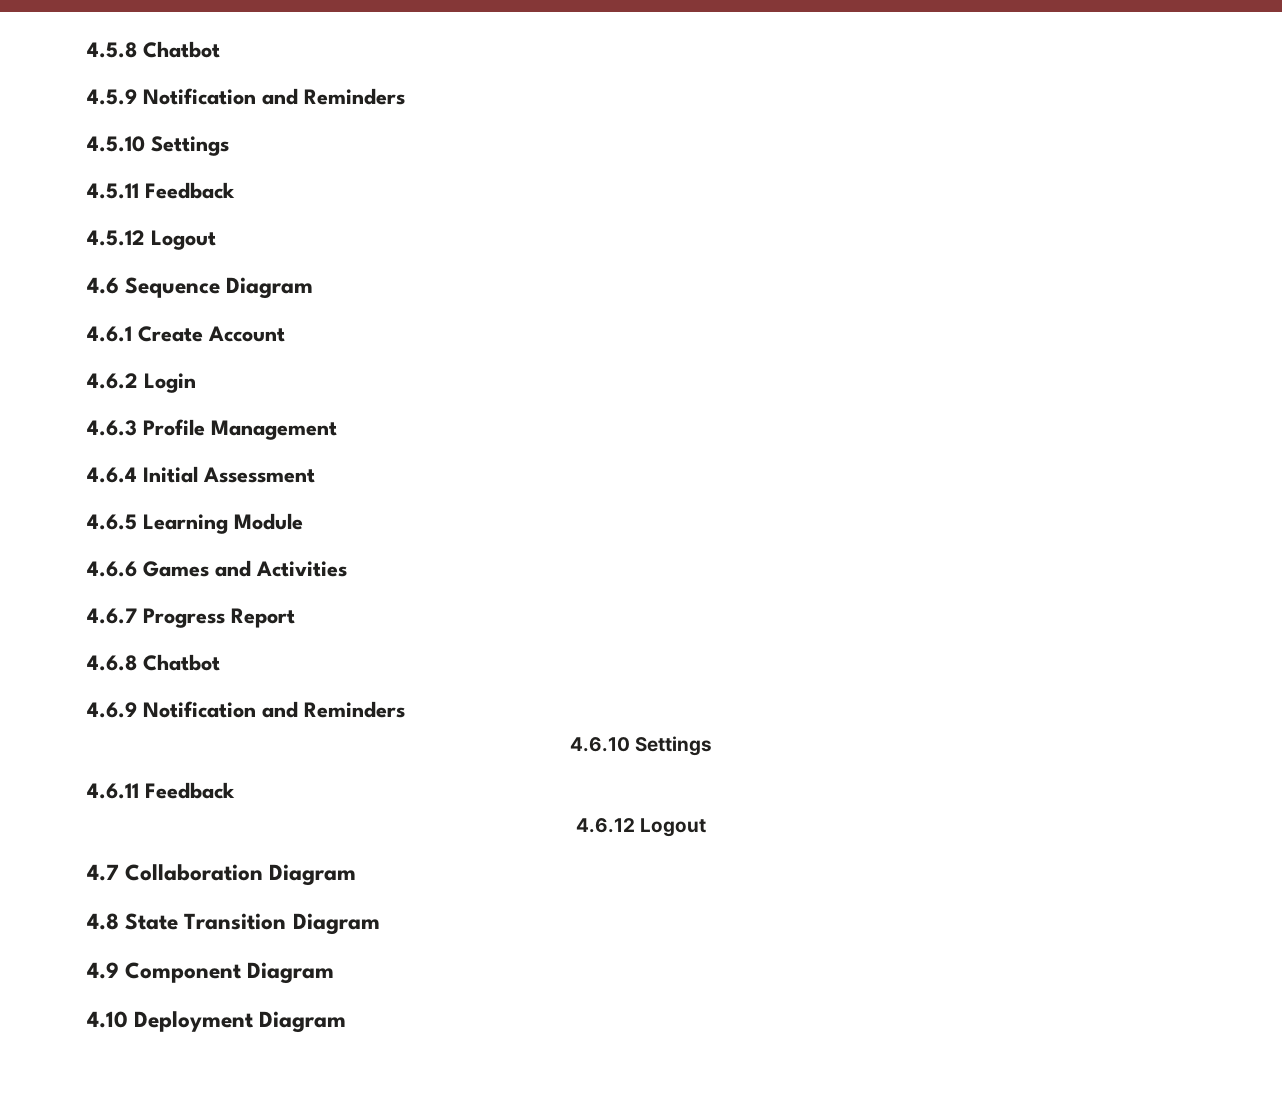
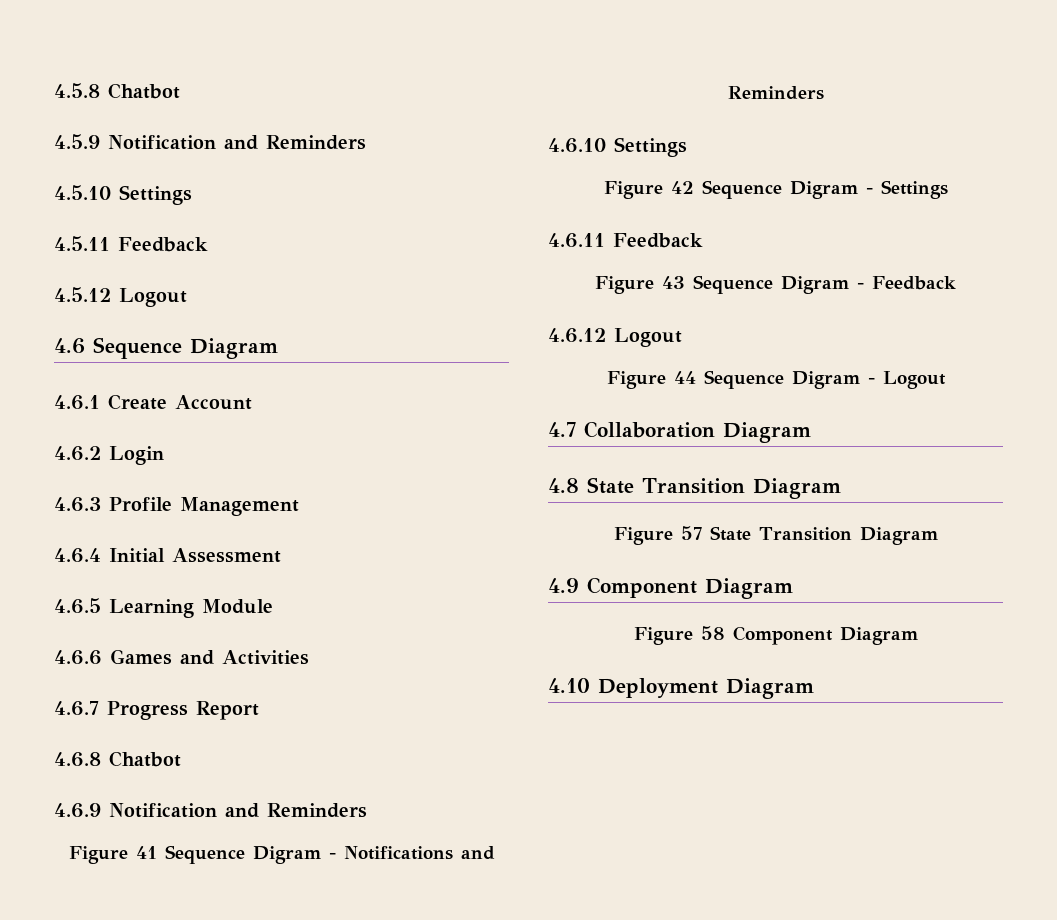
[569,736,713,756] [87,782,235,799] [575,818,635,833] 4.6.10 Settings // 4.6.11 Feedback // 4.6.12 -> [68,845,495,864] [727,86,824,100] [548,137,687,157] [603,180,948,199] [548,233,703,248] [595,275,956,294] [548,328,682,347] [606,370,875,389] Figure 41 Sequence Digram - Notifications and Reminders // 4.6.10 Settings // Figure 42 Sequence Digram - Settings // 4.6.11 Feedback // Figure 43 Sequence Digram - Feedback // 4.6.12 Logout // Figure 44 Sequence Digram -
(380, 924) none -> [613,526,938,545] // Figure 57 State Transition Diagram
(335, 973) none -> [633,626,918,645] // Figure 58 Component Diagram

